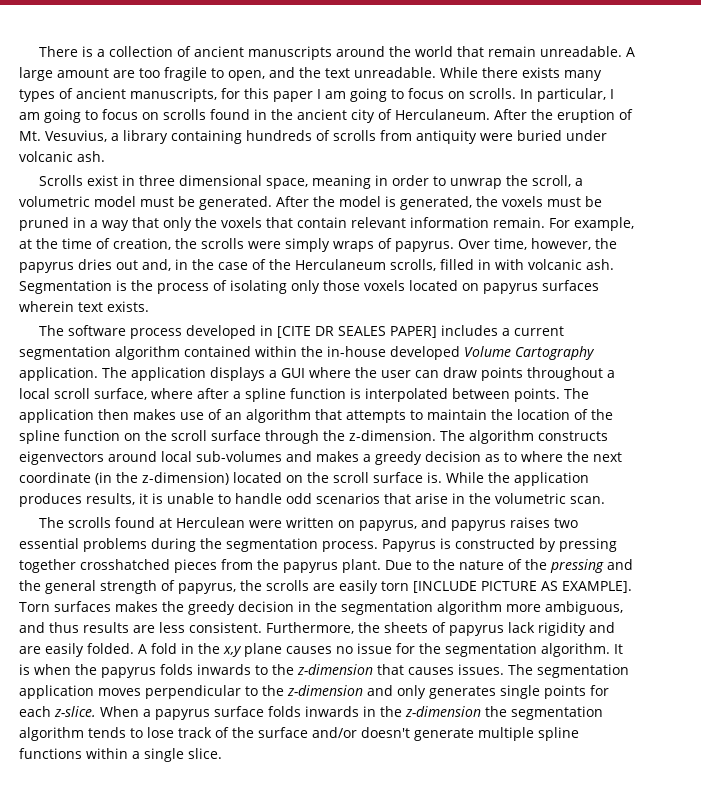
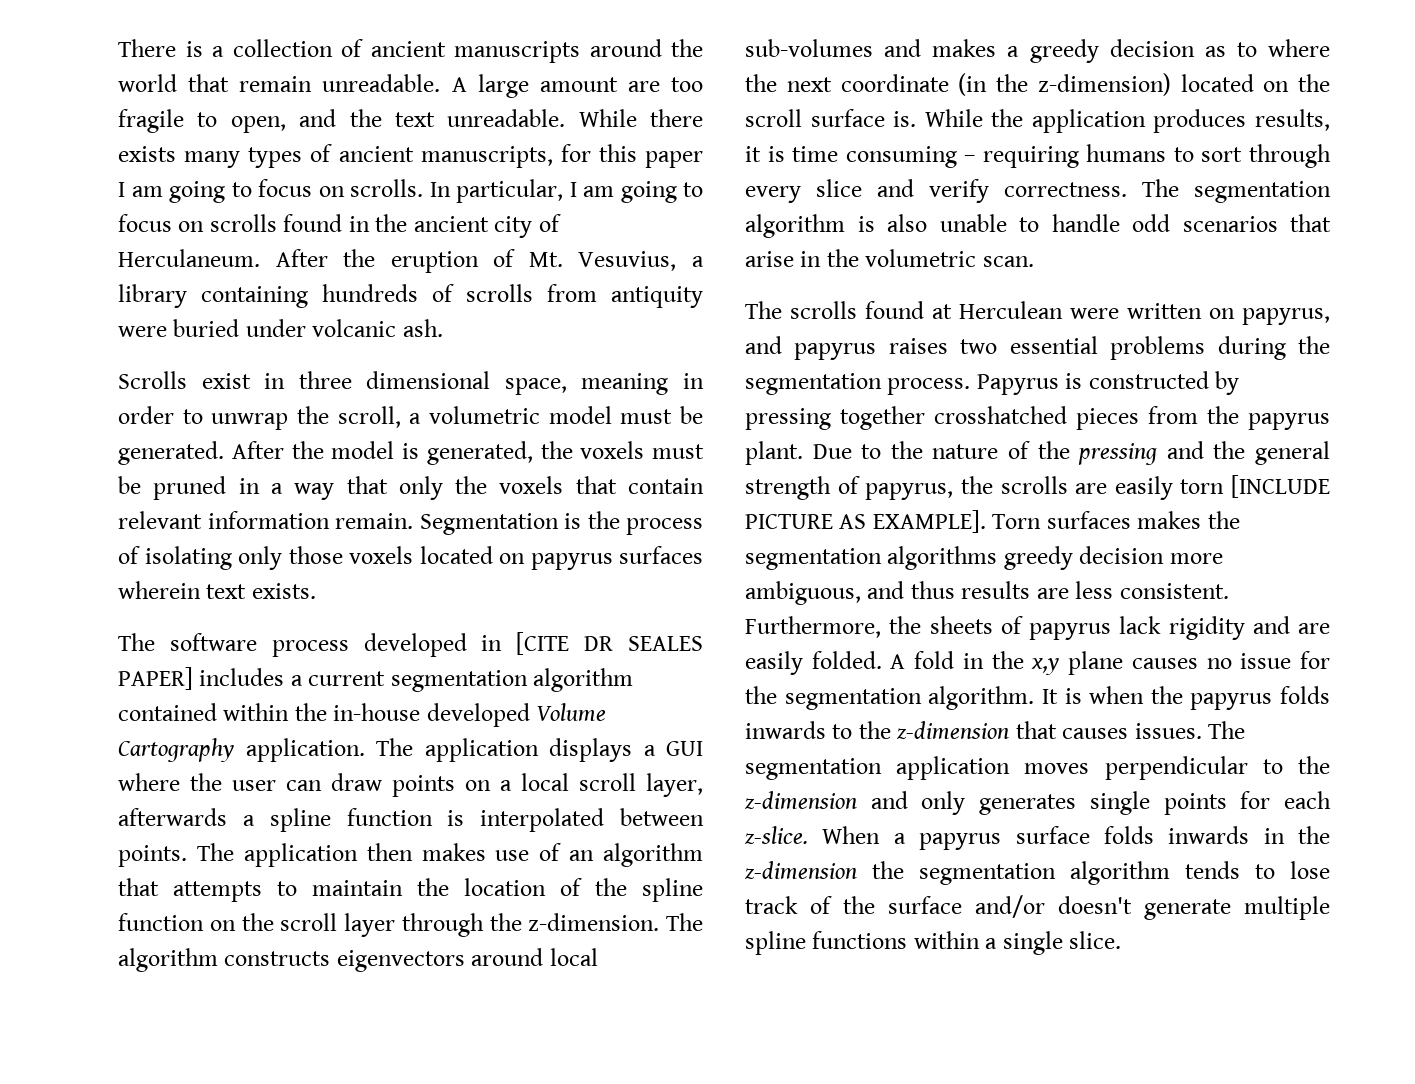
[549,217,634,231] [19,238,617,252] [19,259,614,273] For example, at the time of creation, the scrolls were simply wraps of papyrus. Over time, however, the papyrus dries out and, in the case of the Herculaneum scrolls, filled in with volcanic ash. -> (413, 521) none
[527,367,603,381] throughout -> [465,780,491,791] on
[94,388,229,400] surface, where after -> [646,773,703,797] [118,808,227,826] layer, afterwards
[211,430,261,441] surface -> [344,913,395,937] layer
(163, 498) none -> [792,144,1331,168] [745,179,1331,203] [745,214,927,238] time consuming – requiring humans to sort through every slice and verify correctness. The segmentation algorithm is also
[187,601,502,615] greedy decision in the segmentation algorithm -> [745,546,1165,570] segmentation algorithms greedy decision

